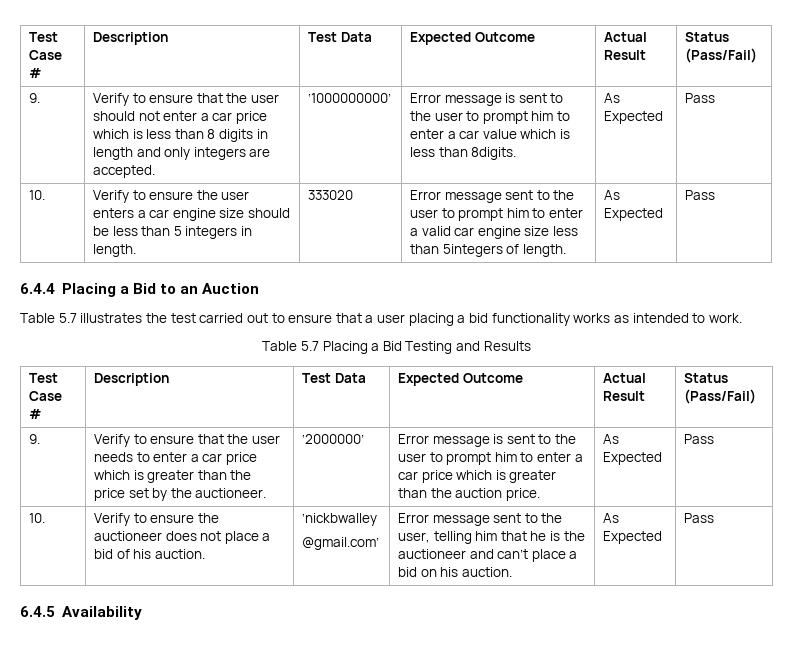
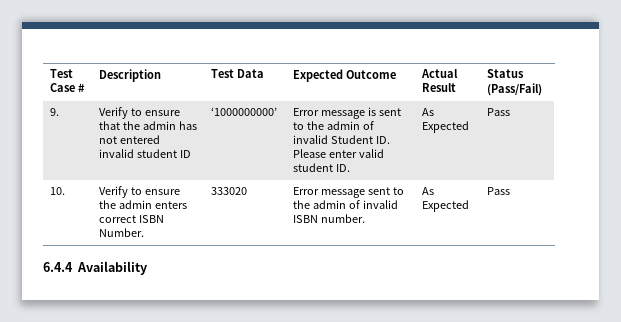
[251,94,280,103] [92,111,268,124] [92,129,268,142] [92,147,271,160] [92,165,155,178] user should not enter a car price which is less than 8 digits in length and only integers are accepted. -> [143,121,198,130] [99,135,161,144] [99,149,192,158] admin has not entered invalid student ID
[434,111,571,124] [409,129,571,139] [409,147,517,160] [603,93,620,103] [603,111,663,124] [684,93,715,103] [28,190,45,200] [92,190,250,203] [92,208,291,221] [92,226,253,239] [92,244,136,257] user to prompt him to enter a car value which is less than 8digits. | As Expected | Pass // 10. | Verify to ensure the user enters a car engine size should be less than 5 integers in length. -> [327,121,375,130] [293,135,391,144] [293,149,385,158] [293,163,351,172] [422,108,435,116] [422,121,470,133] [487,108,511,116] [50,187,66,195] [99,186,181,198] [99,200,188,209] [99,215,165,223] [99,228,145,237] admin of invalid Student ID. Please enter valid student ID. | As Expected | Pass // 10. | Verify to ensure the admin enters correct ISBN Number.
[409,208,584,221] [409,226,579,239] [409,244,566,257] [603,190,620,200] [603,208,663,221] [684,190,715,200] [20,283,259,297] [20,313,742,326] [262,341,531,354] [28,373,58,383] [28,391,62,401] [28,409,42,419] [93,373,169,386] [301,373,366,383] [397,373,523,386] [602,373,646,383] [602,391,645,401] [683,373,728,383] [683,389,756,404] [28,434,40,444] [93,434,281,447] [93,452,258,465] [93,470,252,483] [93,488,267,501] [301,434,364,444] [397,434,577,447] [397,452,583,465] [397,470,557,483] [397,488,540,501] [602,434,619,444] [602,452,662,465] [683,434,714,444] [28,513,45,523] [93,513,219,526] [93,531,271,544] [93,549,205,559] [301,513,377,526] [301,537,379,550] [397,513,563,526] [397,531,585,544] [397,549,578,562] [397,567,512,577] [602,513,619,523] [602,531,662,544] [683,513,714,523] [20,606,55,617] user to prompt him to enter a valid car engine size less than 5integers of length. | As Expected | Pass // 6.4.4 Placing a Bid to an Auction // Table 5.7 illustrates the test carried out to ensure that a user placing a bid functionality works as intended to work. // Table 5.7 Placing a Bid Testing and Results // Test Case # | Description | Test Data | Expected Outcome | Actual Result | Status (Pass/Fail) // 9. | Verify to ensure that the user needs to enter a car price which is greater than the price set by the auctioneer. | ‘2000000’ | Error message is sent to the user to prompt him to enter a car price which is greater than the auction price. | As Expected | Pass // 10. | Verify to ensure the auctioneer does not place a bid of his auction. | ‘nickbwalley // @gmail.com’ | Error message sent to the user, telling him that he is the auctioneer and can’t place a bid on his auction. | As Expected | Pass // 6.4.5 -> [313,200,399,209] [293,214,366,223] [422,187,435,195] [422,200,470,212] [487,187,511,195] [43,262,73,272] admin of invalid ISBN number. | As Expected | Pass // 6.4.4

